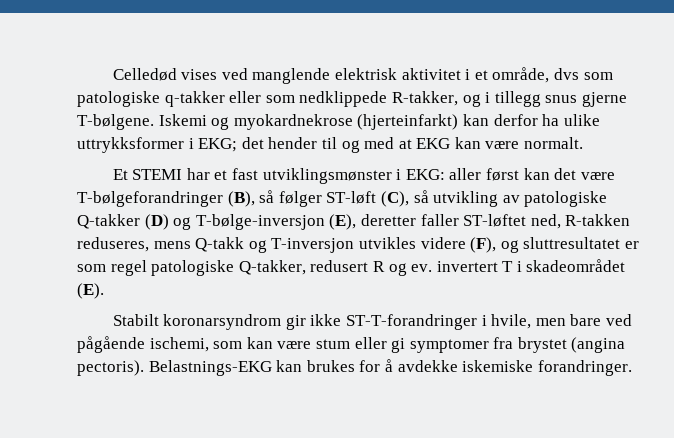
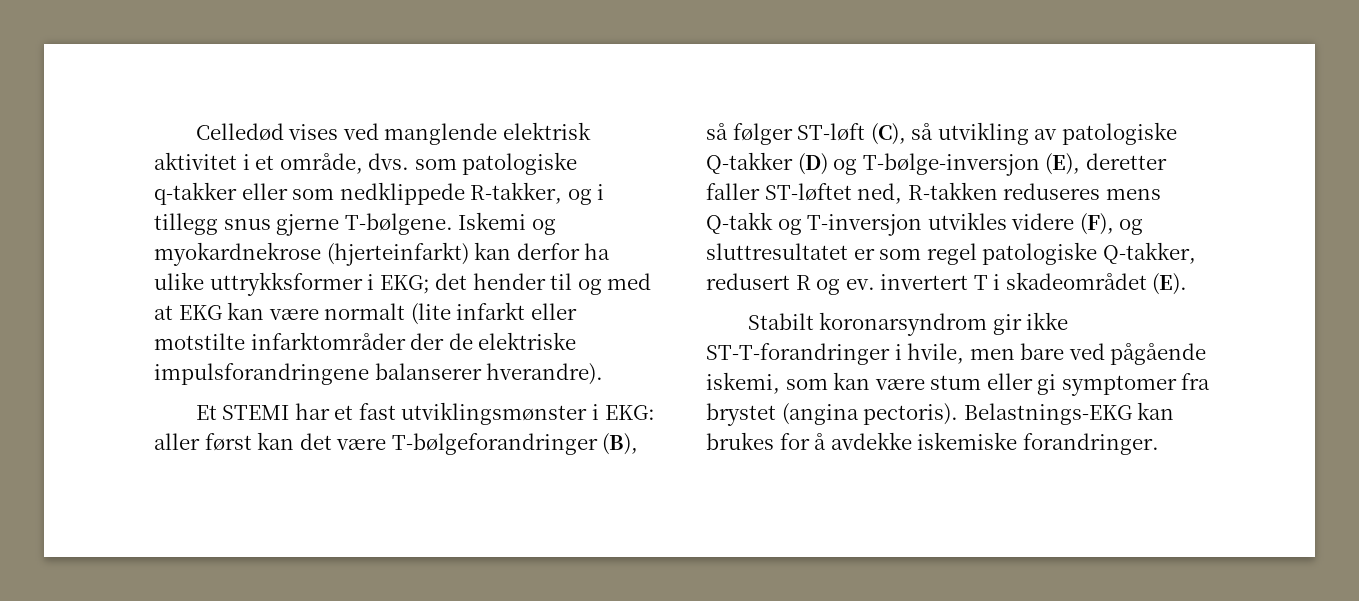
[553,68,579,80] dvs -> [368,153,410,170] dvs.
[524,137,584,149] normalt. -> [324,302,577,325] [154,332,577,350] [154,363,604,385] normalt (lite infarkt eller motstilte infarktområder der de elektriske impulsforandringene balanserer hverandre).
[77,237,149,252] reduseres, -> [1003,183,1101,200] reduseres
[149,337,209,352] ischemi, -> [706,372,780,394] iskemi,

